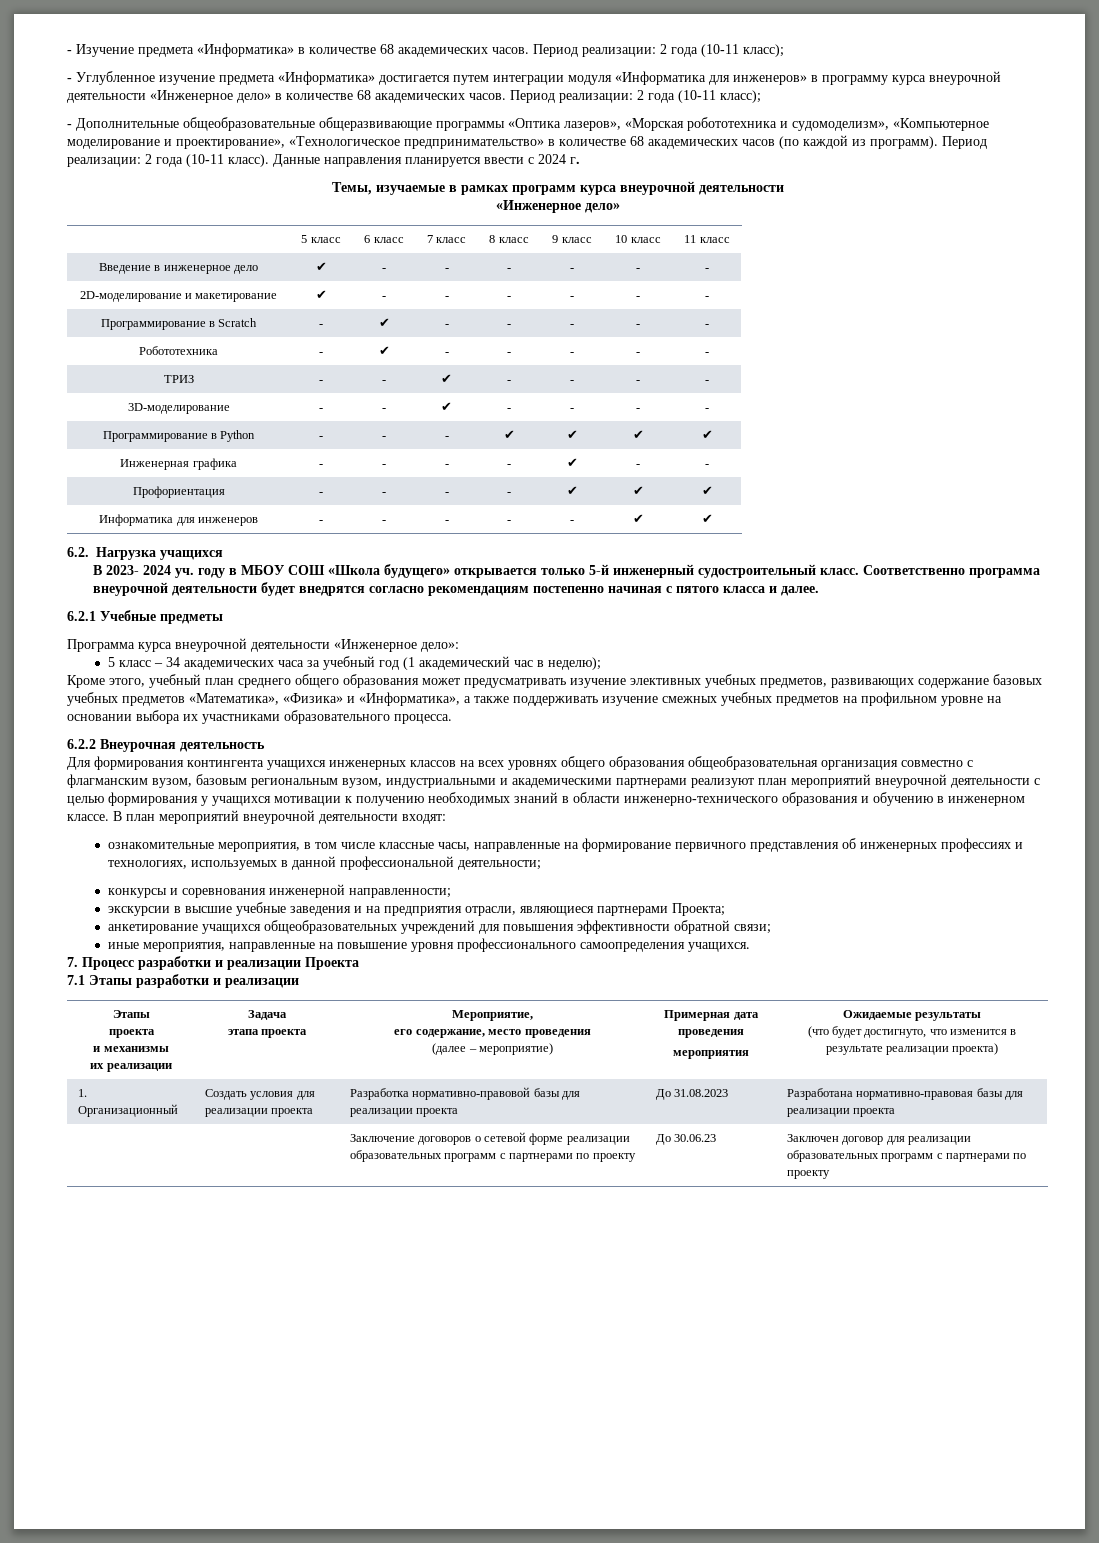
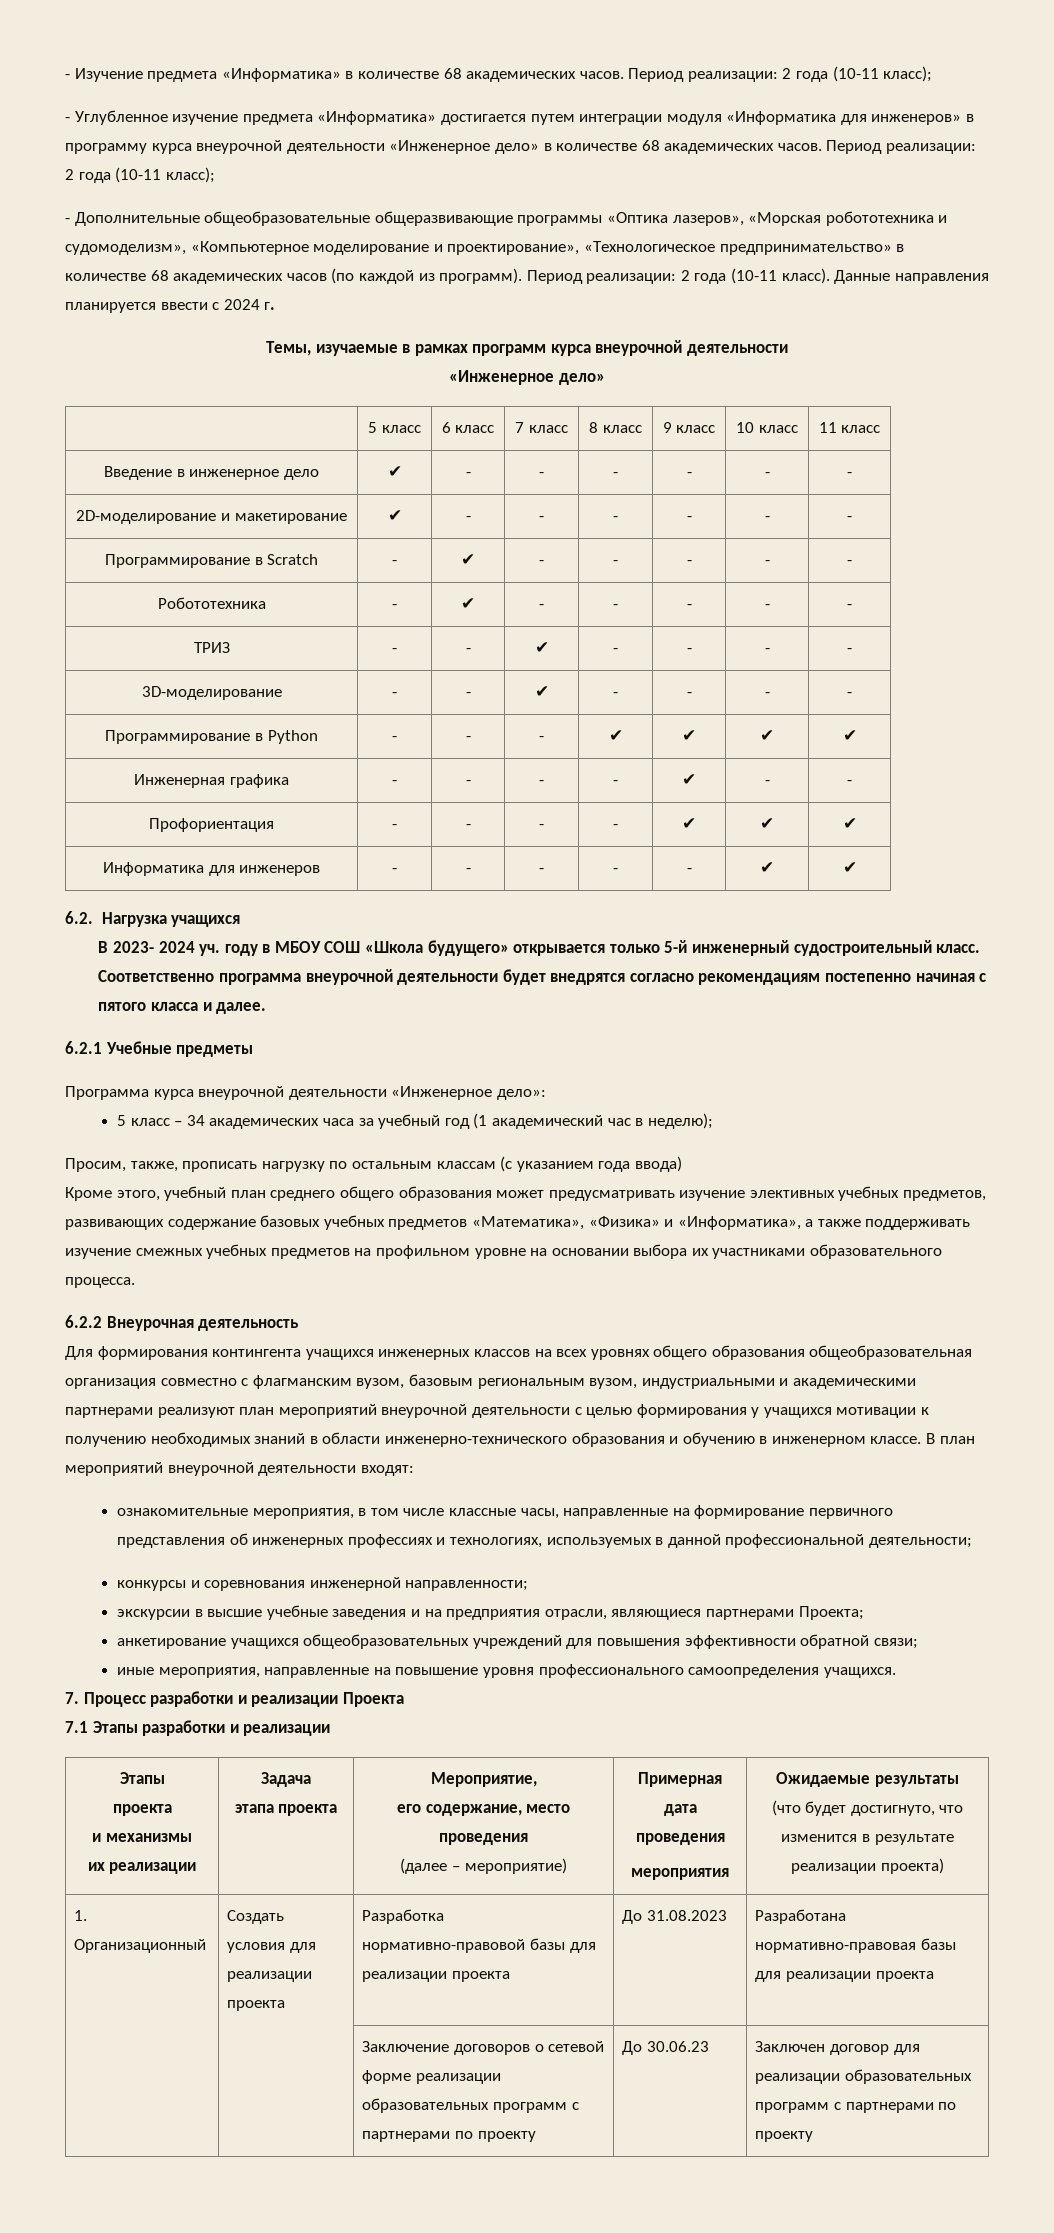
(602, 663) none -> [65,1156,682,1172] // Просим, также, прописать нагрузку по остальным классам (с указанием года ввода)

